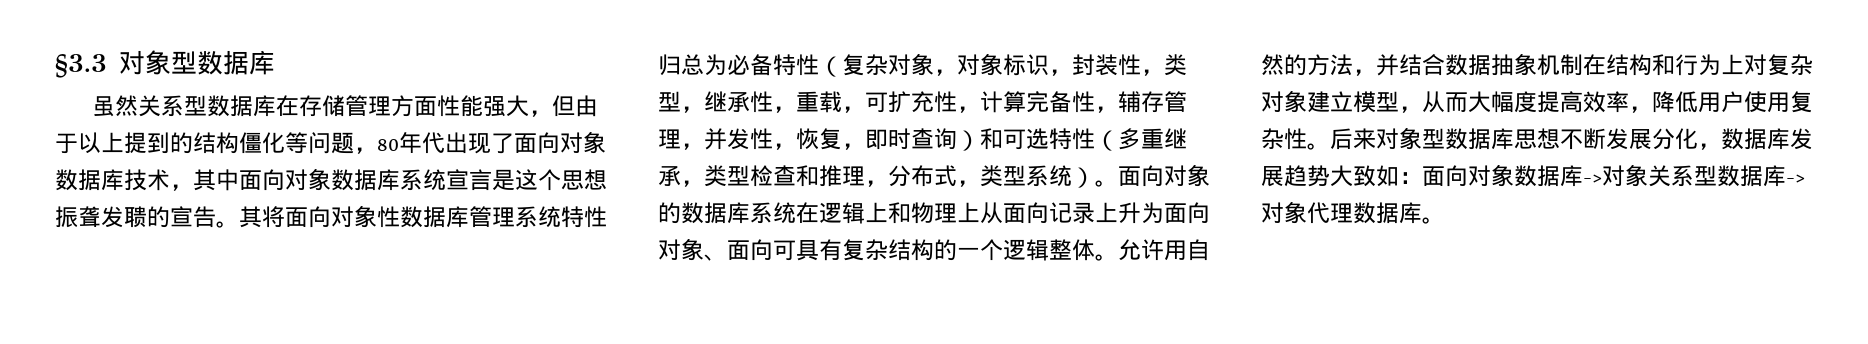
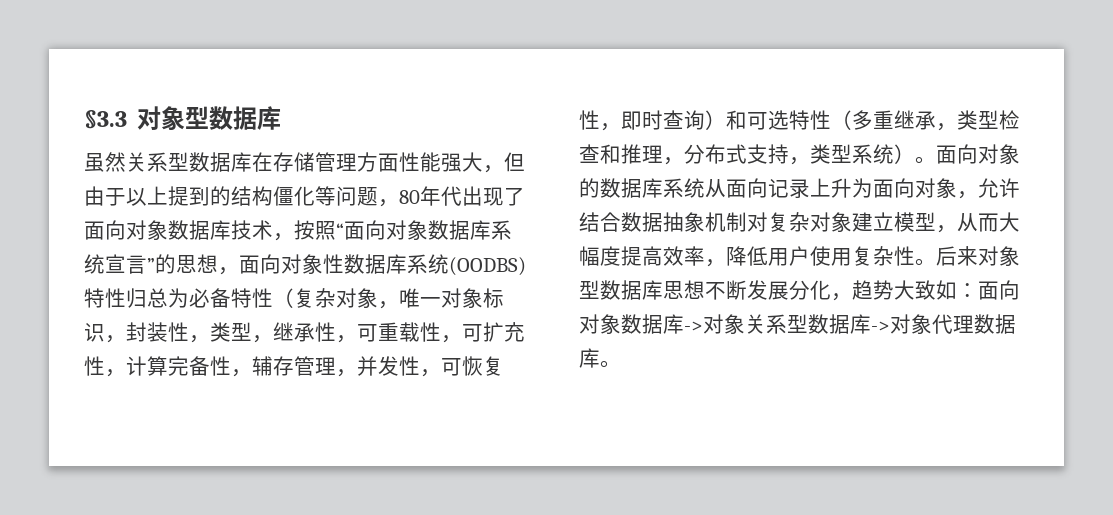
[193,169,239,191] 其中 -> [294,220,344,240] 按照“
[492,169,607,191] [55,206,285,228] 是这个思想振聋发聩的宣告。其将 -> [147,254,239,275] ”的思想，
[469,206,561,228] 管理系统 -> [407,254,526,276] 系统(OODBS)
(957, 72) none -> [399,288,441,308] 唯一
[796,91,842,113] 重载 -> [357,322,441,342] 可重载性
[796,128,842,150] 恢复 -> [441,356,504,376] [579,110,600,130] 可恢复性
(957, 176) none -> [747,144,789,164] 支持
[796,202,980,224] 在逻辑上和物理上 -> (705, 188) none
[704,239,1210,261] [1261,54,1399,76] 、面向可具有复杂结构的一个逻辑整体。允许用自然的方法，并 -> [957,178,1020,199] ，允许
[1583,54,1744,76] 在结构和行为上 -> (747, 222) none
[1721,128,1813,150] [1261,166,1284,187] 数据库发展 -> (852, 297) none

